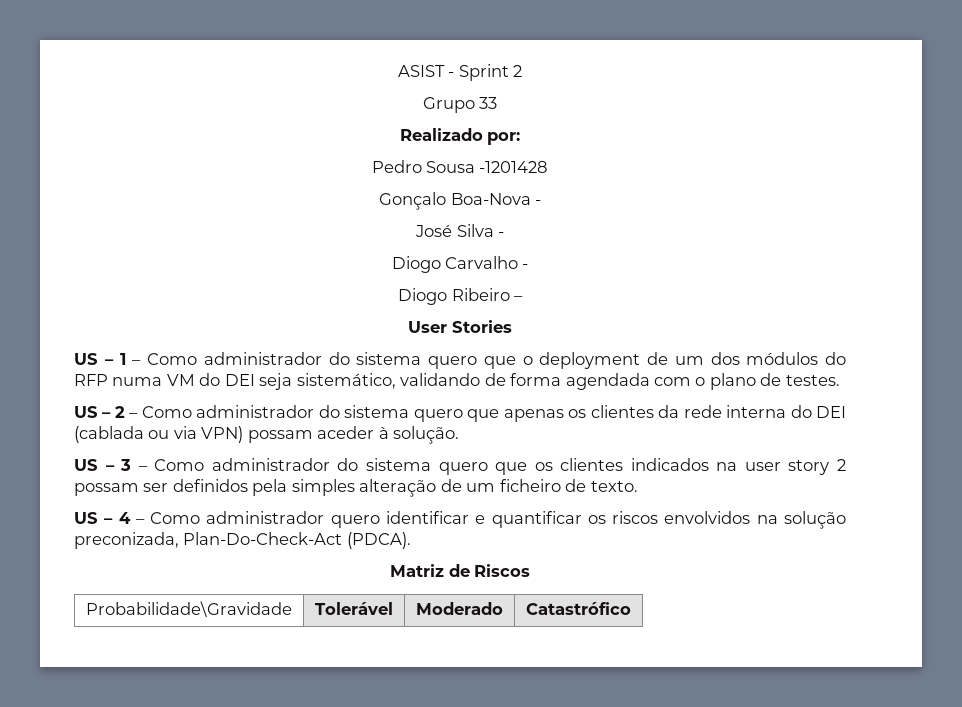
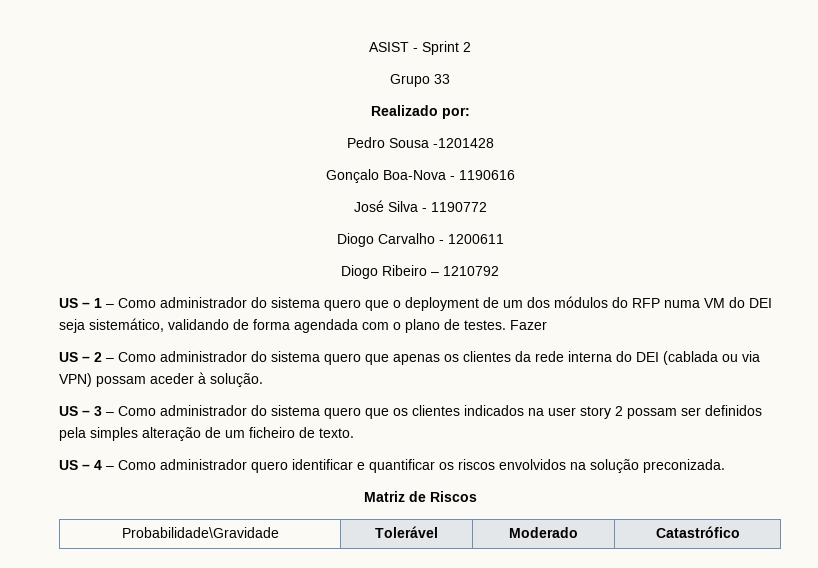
(541, 202) none -> [458,170,515,180] 1190616
(504, 234) none -> [430,202,487,212] 1190772
(529, 266) none -> [447,234,504,244] 1200611
[408,320,512,333] // User Stories -> [443,266,499,276] 1210792
(840, 380) none -> [510,320,547,330] Fazer
[74,532,411,549] preconizada, Plan-Do-Check-Act (PDCA). -> [643,459,725,473] preconizada.

